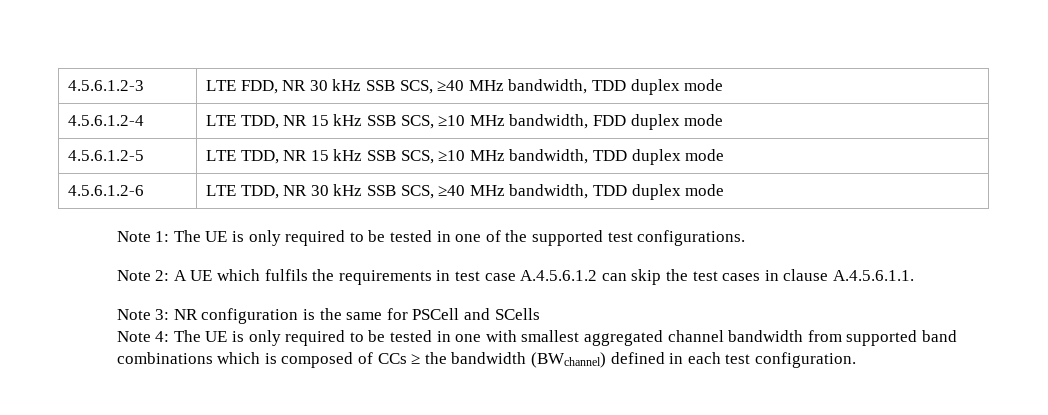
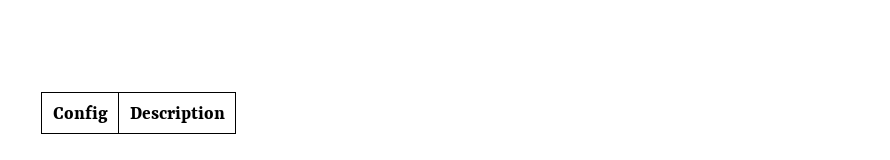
[68,80,145,91] [206,79,724,95] [68,115,145,126] [206,114,724,130] [68,150,145,161] [206,149,725,165] [68,185,145,196] [206,184,725,200] [116,230,746,246] [116,269,914,285] [116,308,540,324] [116,330,957,346] [116,352,856,368] 4.5.6.1.2-3 | LTE FDD, NR 30 kHz SSB SCS, ≥40 MHz bandwidth, TDD duplex mode // 4.5.6.1.2-4 | LTE TDD, NR 15 kHz SSB SCS, ≥10 MHz bandwidth, FDD duplex mode // 4.5.6.1.2-5 | LTE TDD, NR 15 kHz SSB SCS, ≥10 MHz bandwidth, TDD duplex mode // 4.5.6.1.2-6 | LTE TDD, NR 30 kHz SSB SCS, ≥40 MHz bandwidth, TDD duplex mode // Note 1: The UE is only required to be tested in one of the supported test configurations. // Note 2: A UE which fulfils the requirements in test case A.4.5.6.1.2 can skip the test cases in clause A.4.5.6.1.1. // Note 3: NR configuration is the same for PSCell and SCells // Note 4: The UE is only required to be tested in one with smallest aggregated channel bandwidth from supported band combinations which is composed of CCs ≥ the bandwidth (BWchannel) defined in each test configuration. -> [52,105,108,123] [129,106,225,123] Config | Description

